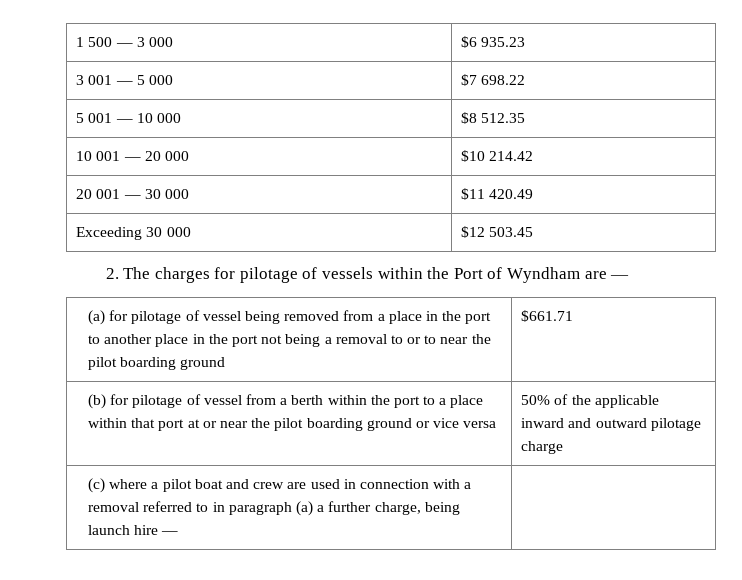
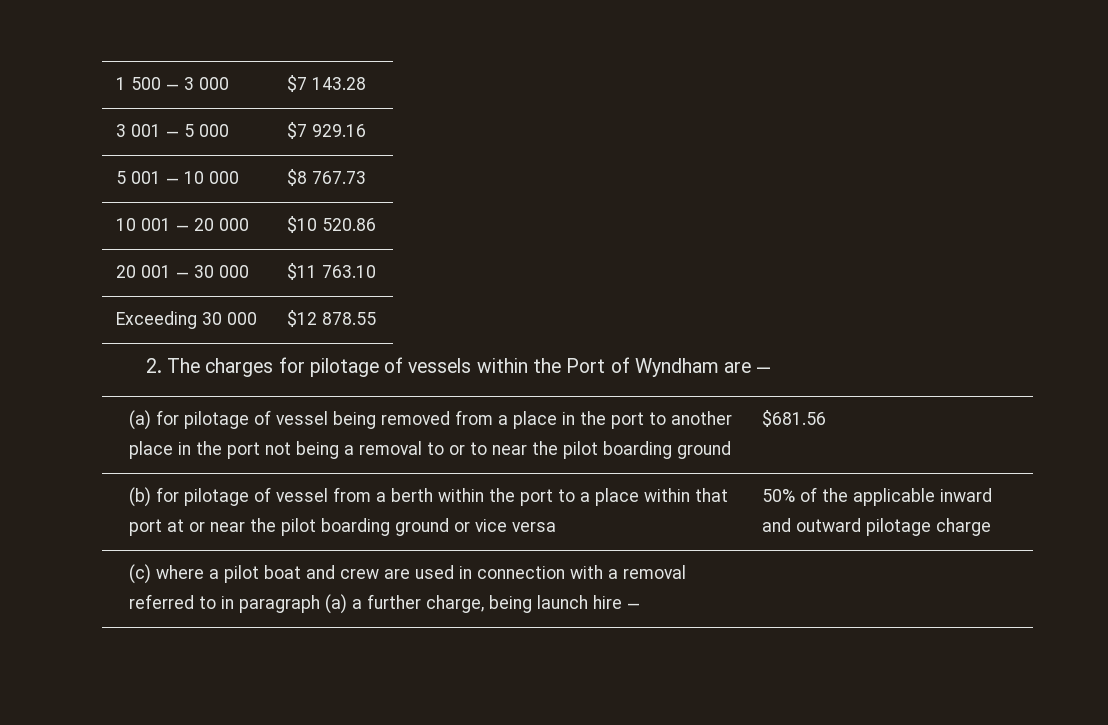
[461,36,526,48] $6 935.23 -> [286,75,366,92] $7 143.28
[481,75,526,85] 698.22 -> [311,124,366,137] 929.16
[481,113,526,123] 512.35 -> [311,171,366,184] 767.73
[489,151,534,161] 214.42 -> [321,218,376,231] 520.86
[489,189,534,199] 420.49 -> [321,265,376,278] 763.10
[489,227,534,237] 503.45 -> [321,312,376,325] 878.55
[521,310,574,322] $661.71 -> [761,410,826,427] $681.56

